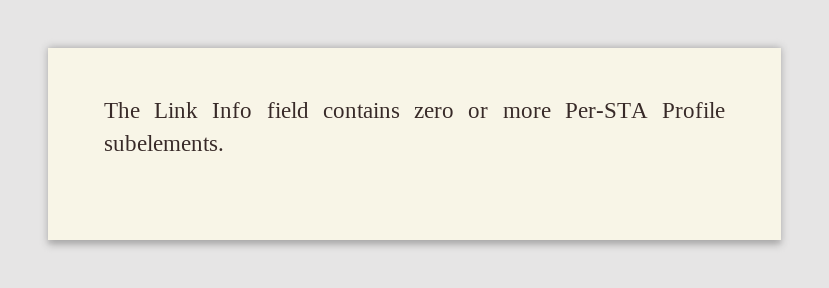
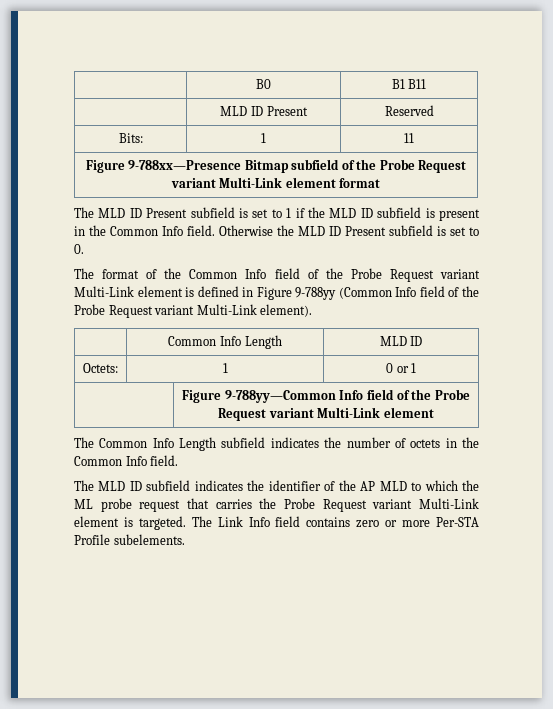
(104, 110) none -> [256,79,271,89] [391,79,427,89] [220,106,308,116] [384,105,434,116] [118,133,143,143] [261,133,266,143] [404,133,414,143] [85,159,467,173] [170,177,381,188] [74,207,480,221] [74,225,479,236] [74,244,84,254] [74,268,480,282] [74,286,480,300] [74,304,313,318] [168,335,282,349] [379,336,423,346] [83,363,118,373] [222,363,228,373] [385,363,417,373] [182,389,470,403] [218,407,434,421] [74,437,480,451] [74,455,179,466] [74,480,479,491] [74,498,479,512] [74,516,186,530] | B0 | B1 B11 // | MLD ID Present | Reserved // Bits: | 1 | 11 // Figure 9-788xx—Presence Bitmap subfield of the Probe Request variant Multi-Link element format // The MLD ID Present subfield is set to 1 if the MLD ID subfield is present in the Common Info field. Otherwise the MLD ID Present subfield is set to 0. // The format of the Common Info field of the Probe Request variant Multi-Link element is defined in Figure 9-788yy (Common Info field of the Probe Request variant Multi-Link element). // | Common Info Length | MLD ID // Octets: | 1 | 0 or 1 // | Figure 9-788yy—Common Info field of the Probe Request variant Multi-Link element // The Common Info Length subfield indicates the number of octets in the Common Info field. // The MLD ID subfield indicates the identifier of the AP MLD to which the ML probe request that carries the Probe Request variant Multi-Link element is targeted.

